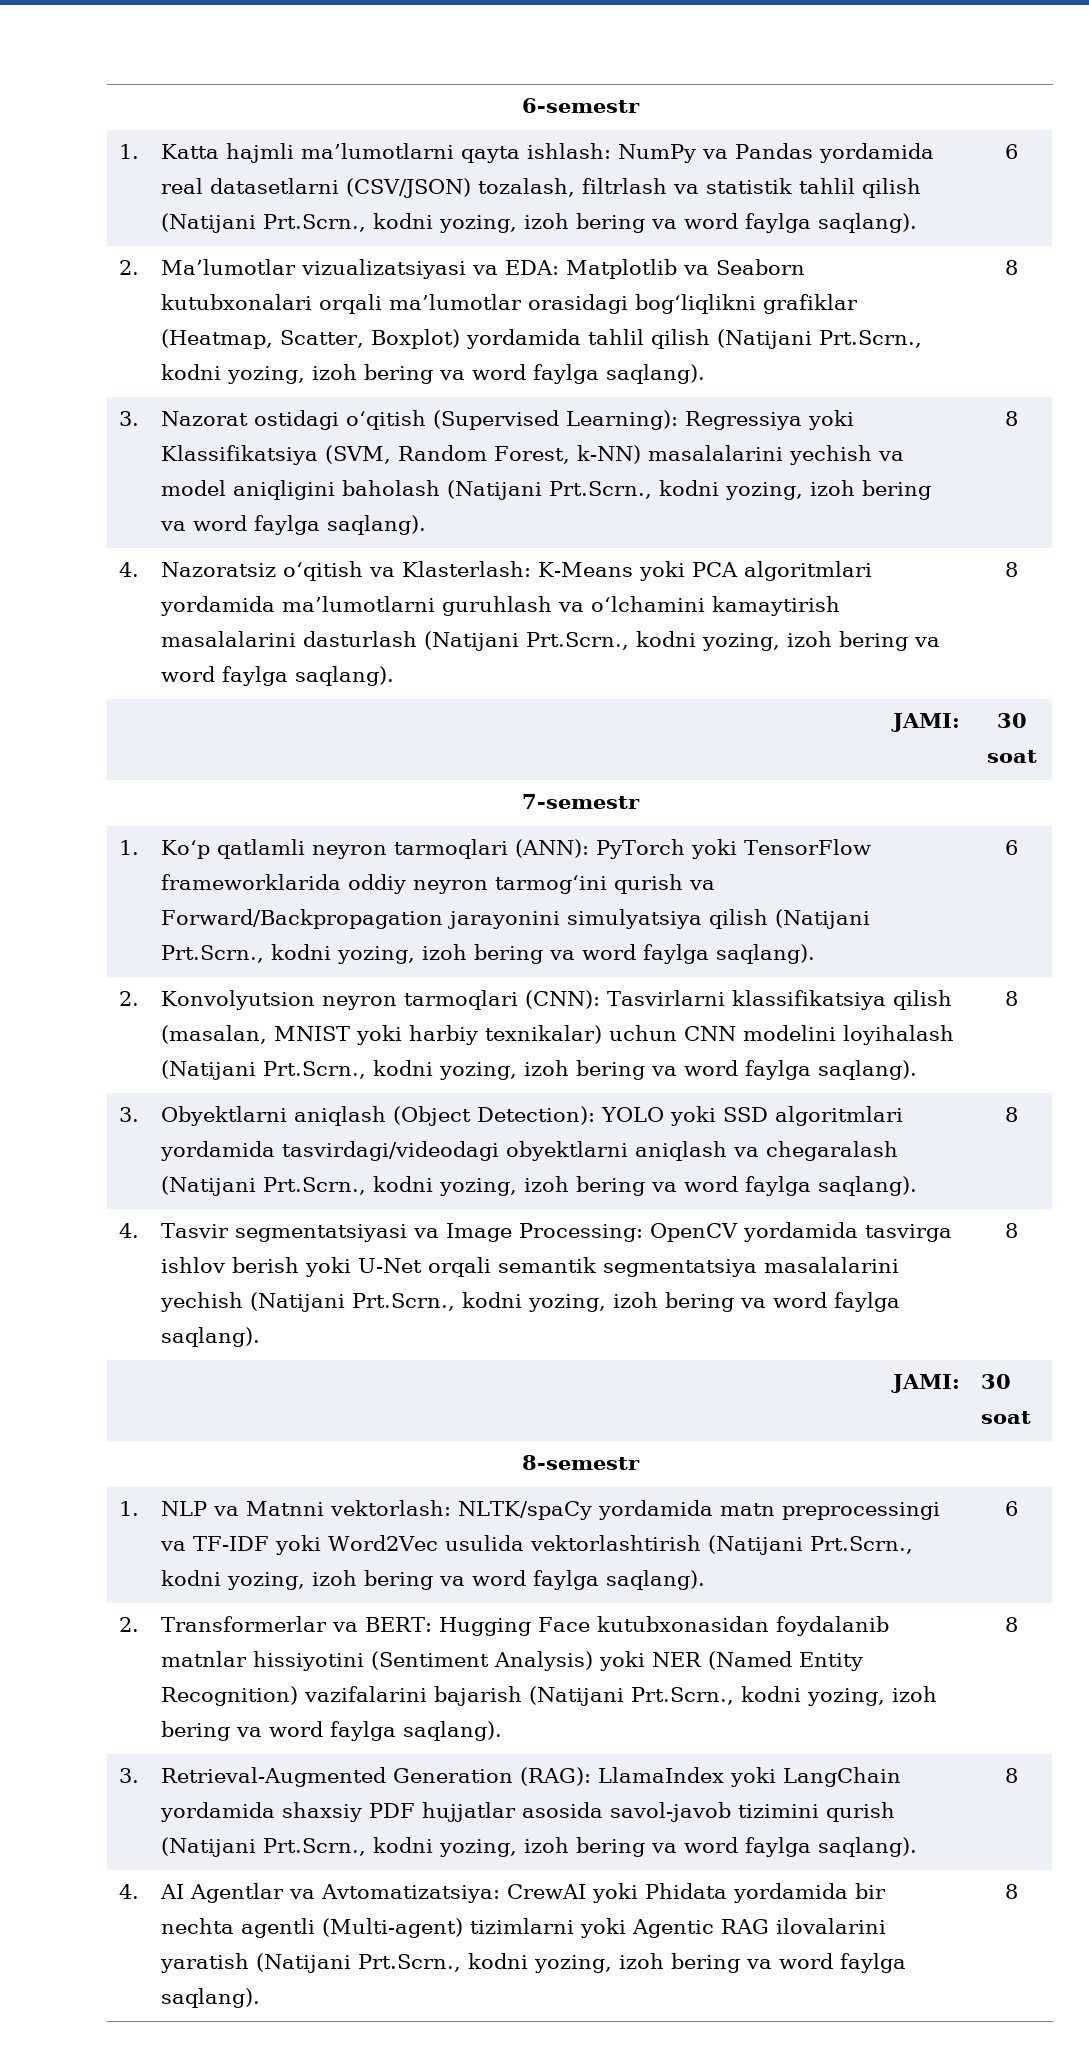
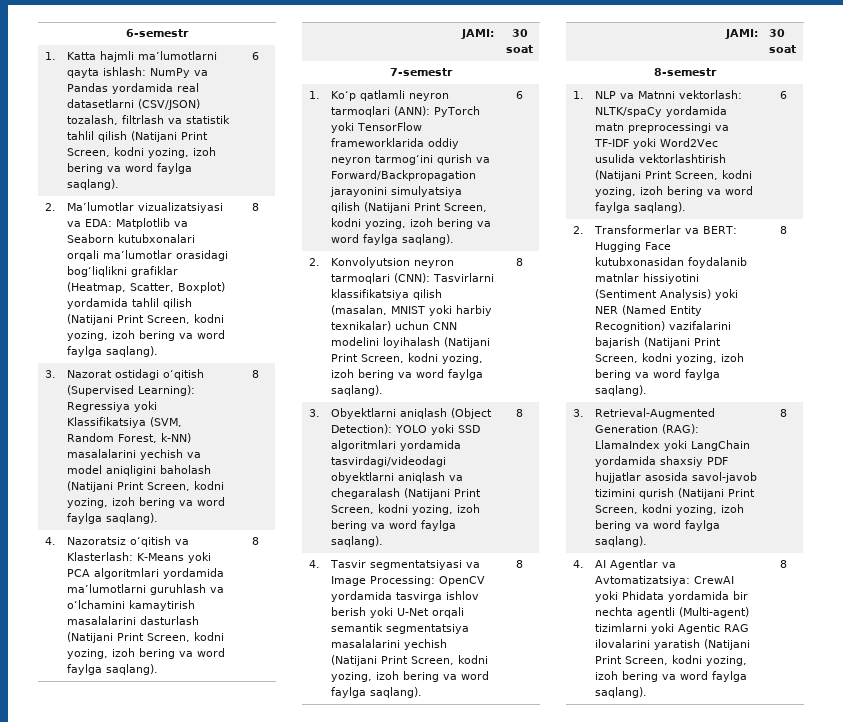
[263,214,367,232] Prt.Scrn., -> [180,132,208,140] [66,148,110,157] Print Screen,
[819,330,923,348] Prt.Scrn., -> [116,315,190,324] Print Screen,
[549,481,653,499] Prt.Scrn., -> [116,482,190,491] Print Screen,
[526,632,630,650] Prt.Scrn., -> [116,633,190,642] Print Screen,
[161,945,265,963] Prt.Scrn., -> [413,203,487,212] Print Screen,
[263,1061,367,1079] Prt.Scrn., -> [330,354,404,363] Print Screen,
[263,1177,367,1195] Prt.Scrn., -> [453,489,481,497] [330,505,374,514] Print Screen,
[352,1293,456,1311] Prt.Scrn., -> [380,656,454,665] Print Screen,
[810,1536,914,1554] Prt.Scrn., -> [644,171,718,180] Print Screen,
[631,1687,735,1705] Prt.Scrn., -> [693,338,721,346] [594,354,638,363] Print Screen,
[263,1838,367,1856] Prt.Scrn., -> [727,489,755,497] [594,505,638,514] Print Screen,
[358,1954,462,1972] Prt.Scrn., -> [594,656,668,665] Print Screen,

